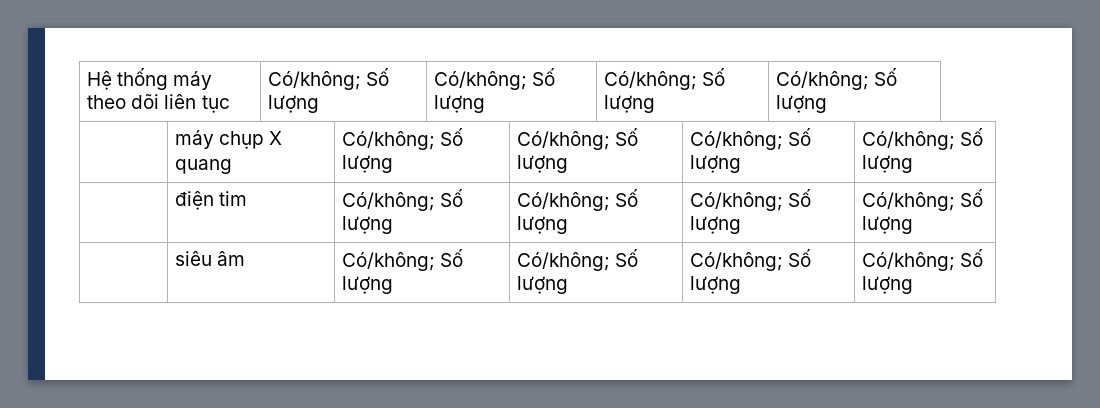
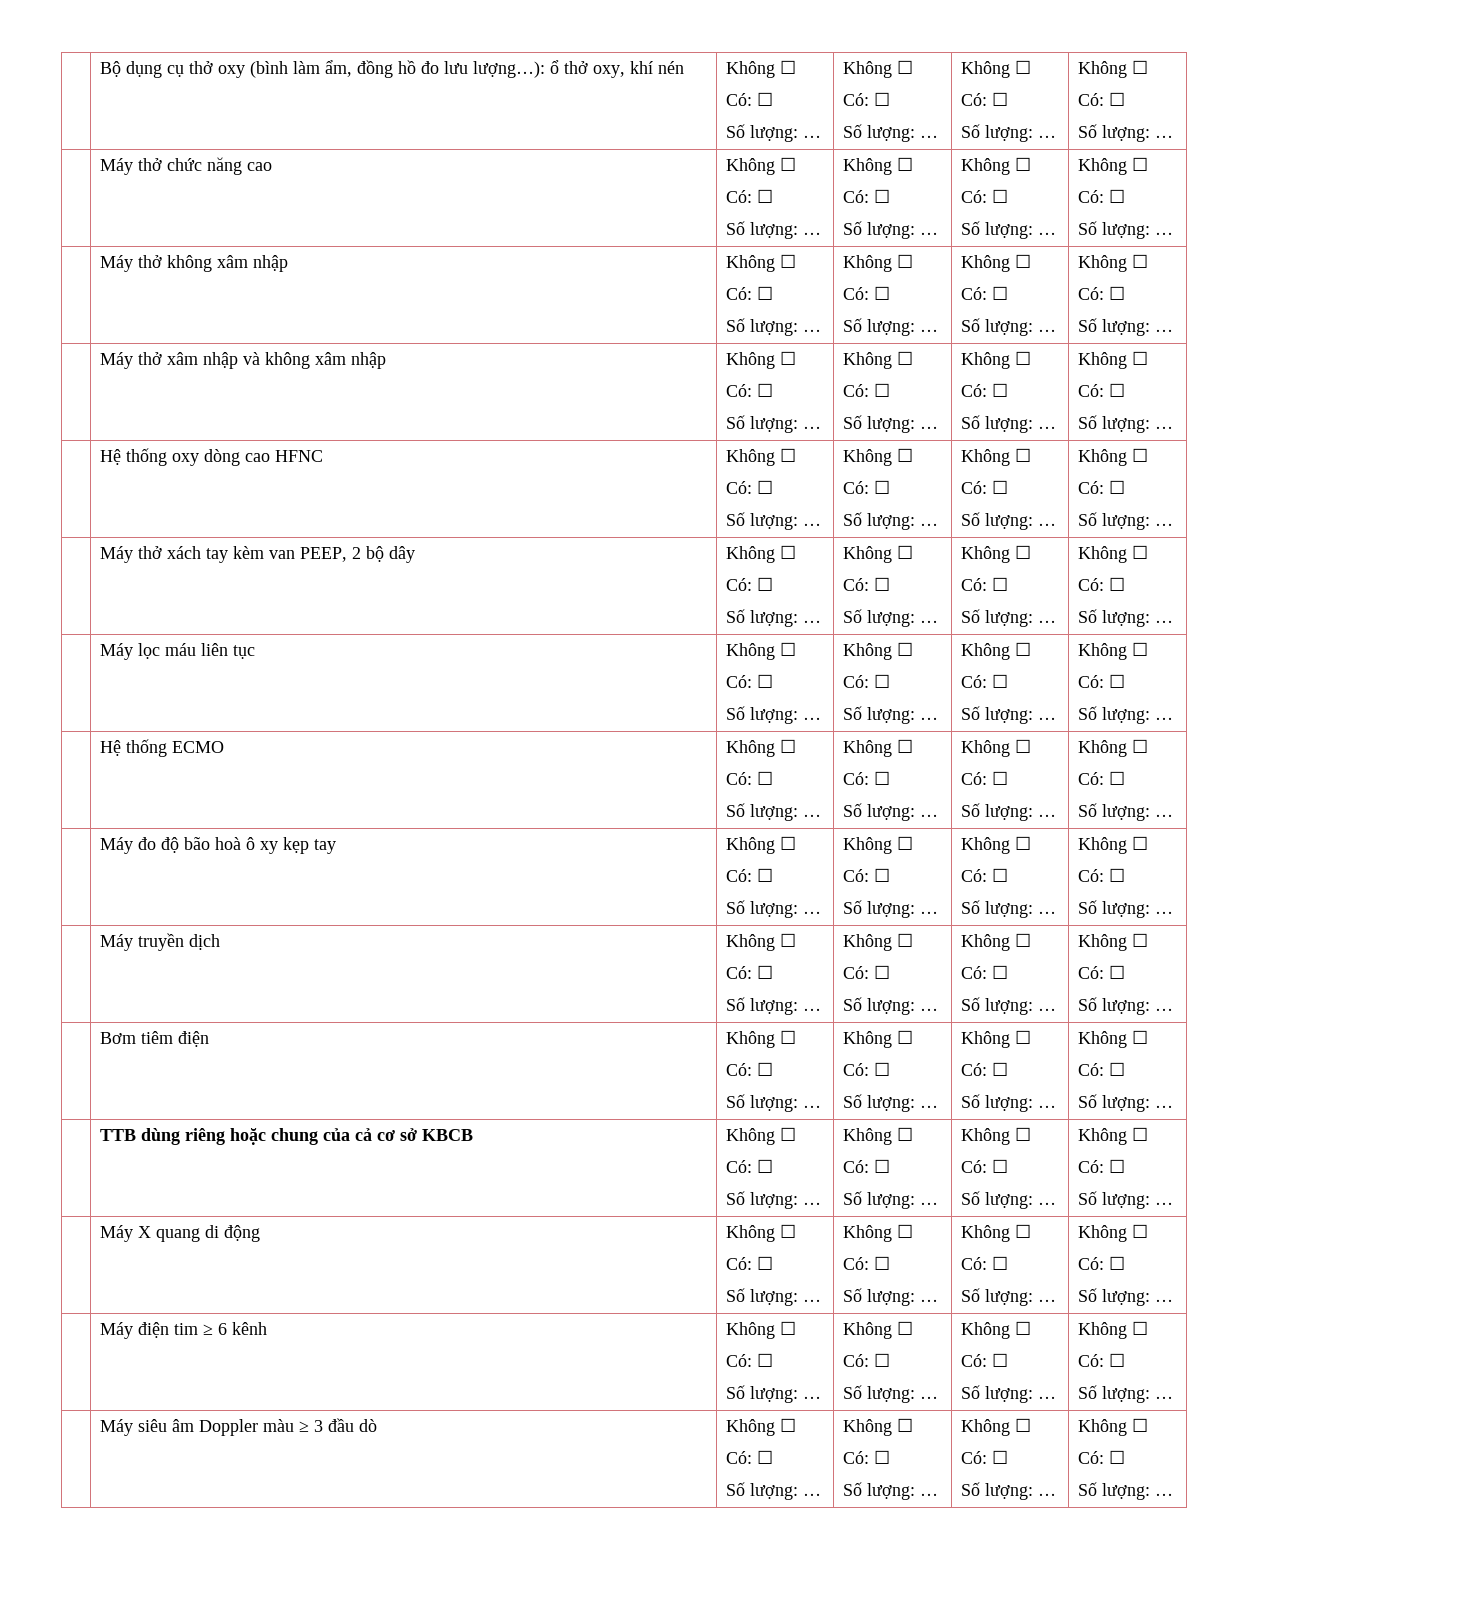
[87,68,213,90] [87,94,230,113] [268,68,390,90] [268,95,320,113] [434,68,556,90] [434,95,486,113] [604,68,726,90] [604,95,656,113] [776,68,898,90] [776,95,828,113] [175,130,283,149] [175,159,233,174] [342,128,464,150] [342,155,394,173] [517,128,639,150] [517,155,569,173] [690,128,812,150] [690,155,742,173] [862,128,984,150] [862,155,914,173] [175,191,248,210] [342,189,464,211] [342,216,394,234] [517,189,639,211] [517,216,569,234] [690,189,812,211] [690,216,742,234] [862,189,984,211] [862,216,914,234] [175,251,246,266] [342,249,464,271] [342,276,394,294] [517,249,639,271] [517,276,569,294] [690,249,812,271] [690,276,742,294] [862,249,984,271] [862,276,914,294] Hệ thống máy theo dõi liên tục | Có/không; Số lượng | Có/không; Số lượng | Có/không; Số lượng | Có/không; Số lượng // | máy chụp X quang | Có/không; Số lượng | Có/không; Số lượng | Có/không; Số lượng | Có/không; Số lượng // | điện tim | Có/không; Số lượng | Có/không; Số lượng | Có/không; Số lượng | Có/không; Số lượng // | siêu âm | Có/không; Số lượng | Có/không; Số lượng | Có/không; Số lượng | Có/không; Số lượng -> [99,60,684,78] [725,60,796,78] [725,92,773,106] [725,124,821,142] [842,60,913,78] [842,92,890,106] [842,124,938,142] [960,60,1031,78] [960,92,1008,106] [960,124,1056,142] [1077,60,1148,78] [1077,92,1125,106] [1077,124,1173,142] [99,157,272,175] [725,157,796,175] [725,189,773,203] [725,221,821,239] [842,157,913,175] [842,189,890,203] [842,221,938,239] [960,157,1031,175] [960,189,1008,203] [960,221,1056,239] [1077,157,1148,175] [1077,189,1125,203] [1077,221,1173,239] [99,255,288,272] [725,254,796,272] [725,286,773,300] [725,318,821,336] [842,254,913,272] [842,286,890,300] [842,318,938,336] [960,254,1031,272] [960,286,1008,300] [960,318,1056,336] [1077,254,1148,272] [1077,286,1125,300] [1077,318,1173,336] [99,352,386,369] [725,351,796,369] [725,383,773,397] [725,415,821,433] [842,351,913,369] [842,383,890,397] [842,415,938,433] [960,351,1031,369] [960,383,1008,397] [960,415,1056,433] [1077,351,1148,369] [1077,383,1125,397] [1077,415,1173,433] [99,448,323,466] [725,448,796,466] [725,480,773,494] [725,512,821,530] [842,448,913,466] [842,480,890,494] [842,512,938,530] [960,448,1031,466] [960,480,1008,494] [960,512,1056,530] [1077,448,1148,466] [1077,480,1125,494] [1077,512,1173,530] [99,546,415,563] [725,545,796,563] [725,577,773,591] [725,609,821,627] [842,545,913,563] [842,577,890,591] [842,609,938,627] [960,545,1031,563] [960,577,1008,591] [960,609,1056,627] [1077,545,1148,563] [1077,577,1125,591] [1077,609,1173,627] [99,643,255,660] [725,642,796,660] [725,674,773,688] [725,706,821,724] [842,642,913,660] [842,674,890,688] [842,706,938,724] [960,642,1031,660] [960,674,1008,688] [960,706,1056,724] [1077,642,1148,660] [1077,674,1125,688] [1077,706,1173,724] [99,739,224,757] [725,739,796,757] [725,771,773,785] [725,803,821,821] [842,739,913,757] [842,771,890,785] [842,803,938,821] [960,739,1031,757] [960,771,1008,785] [960,803,1056,821] [1077,739,1148,757] [1077,771,1125,785] [1077,803,1173,821] [99,837,336,854] [725,836,796,854] [725,868,773,882] [725,900,821,918] [842,836,913,854] [842,868,890,882] [842,900,938,918] [960,836,1031,854] [960,868,1008,882] [960,900,1056,918] [1077,836,1148,854] [1077,868,1125,882] [1077,900,1173,918] [99,933,220,951] [725,933,796,951] [725,965,773,979] [725,997,821,1015] [842,933,913,951] [842,965,890,979] [842,997,938,1015] [960,933,1031,951] [960,965,1008,979] [960,997,1056,1015] [1077,933,1148,951] [1077,965,1125,979] [1077,997,1173,1015] [99,1031,209,1047] [725,1030,796,1048] [725,1062,773,1076] [725,1094,821,1112] [842,1030,913,1048] [842,1062,890,1076] [842,1094,938,1112] [960,1030,1031,1048] [960,1062,1008,1076] [960,1094,1056,1112] [1077,1030,1148,1048] [1077,1062,1125,1076] [1077,1094,1173,1112] [99,1128,473,1145] [725,1127,796,1145] [725,1159,773,1173] [725,1191,821,1209] [842,1127,913,1145] [842,1159,890,1173] [842,1191,938,1209] [960,1127,1031,1145] [960,1159,1008,1173] [960,1191,1056,1209] [1077,1127,1148,1145] [1077,1159,1125,1173] [1077,1191,1173,1209] [99,1225,260,1242] [725,1224,796,1242] [725,1256,773,1270] [725,1288,821,1306] [842,1224,913,1242] [842,1256,890,1270] [842,1288,938,1306] [960,1224,1031,1242] [960,1256,1008,1270] [960,1288,1056,1306] [1077,1224,1148,1242] [1077,1256,1125,1270] [1077,1288,1173,1306] [99,1322,267,1339] [725,1321,796,1339] [725,1353,773,1367] [725,1385,821,1403] [842,1321,913,1339] [842,1353,890,1367] [842,1385,938,1403] [960,1321,1031,1339] [960,1353,1008,1367] [960,1385,1056,1403] [1077,1321,1148,1339] [1077,1353,1125,1367] [1077,1385,1173,1403] [99,1418,377,1436] [725,1418,796,1436] [725,1450,773,1464] [725,1482,821,1500] [842,1418,913,1436] [842,1450,890,1464] [842,1482,938,1500] [960,1418,1031,1436] [960,1450,1008,1464] [960,1482,1056,1500] [1077,1418,1148,1436] [1077,1450,1125,1464] [1077,1482,1173,1500] | Bộ dụng cụ thở oxy (bình làm ẩm, đồng hồ đo lưu lượng…): ổ thở oxy, khí nén | Không ☐ // Có: ☐ // Số lượng: … | Không ☐ // Có: ☐ // Số lượng: … | Không ☐ // Có: ☐ // Số lượng: … | Không ☐ // Có: ☐ // Số lượng: … // | Máy thở chức năng cao | Không ☐ // Có: ☐ // Số lượng: … | Không ☐ // Có: ☐ // Số lượng: … | Không ☐ // Có: ☐ // Số lượng: … | Không ☐ // Có: ☐ // Số lượng: … // | Máy thở không xâm nhập | Không ☐ // Có: ☐ // Số lượng: … | Không ☐ // Có: ☐ // Số lượng: … | Không ☐ // Có: ☐ // Số lượng: … | Không ☐ // Có: ☐ // Số lượng: … // | Máy thở xâm nhập và không xâm nhập | Không ☐ // Có: ☐ // Số lượng: … | Không ☐ // Có: ☐ // Số lượng: … | Không ☐ // Có: ☐ // Số lượng: … | Không ☐ // Có: ☐ // Số lượng: … // | Hệ thống oxy dòng cao HFNC | Không ☐ // Có: ☐ // Số lượng: … | Không ☐ // Có: ☐ // Số lượng: … | Không ☐ // Có: ☐ // Số lượng: … | Không ☐ // Có: ☐ // Số lượng: … // | Máy thở xách tay kèm van PEEP, 2 bộ dây | Không ☐ // Có: ☐ // Số lượng: … | Không ☐ // Có: ☐ // Số lượng: … | Không ☐ // Có: ☐ // Số lượng: … | Không ☐ // Có: ☐ // Số lượng: … // | Máy lọc máu liên tục | Không ☐ // Có: ☐ // Số lượng: … | Không ☐ // Có: ☐ // Số lượng: … | Không ☐ // Có: ☐ // Số lượng: … | Không ☐ // Có: ☐ // Số lượng: … // | Hệ thống ECMO | Không ☐ // Có: ☐ // Số lượng: … | Không ☐ // Có: ☐ // Số lượng: … | Không ☐ // Có: ☐ // Số lượng: … | Không ☐ // Có: ☐ // Số lượng: … // | Máy đo độ bão hoà ô xy kẹp tay | Không ☐ // Có: ☐ // Số lượng: … | Không ☐ // Có: ☐ // Số lượng: … | Không ☐ // Có: ☐ // Số lượng: … | Không ☐ // Có: ☐ // Số lượng: … // | Máy truyền dịch | Không ☐ // Có: ☐ // Số lượng: … | Không ☐ // Có: ☐ // Số lượng: … | Không ☐ // Có: ☐ // Số lượng: … | Không ☐ // Có: ☐ // Số lượng: … // | Bơm tiêm điện | Không ☐ // Có: ☐ // Số lượng: … | Không ☐ // Có: ☐ // Số lượng: … | Không ☐ // Có: ☐ // Số lượng: … | Không ☐ // Có: ☐ // Số lượng: … // | TTB dùng riêng hoặc chung của cả cơ sở KBCB | Không ☐ // Có: ☐ // Số lượng: … | Không ☐ // Có: ☐ // Số lượng: … | Không ☐ // Có: ☐ // Số lượng: … | Không ☐ // Có: ☐ // Số lượng: … // | Máy X quang di động | Không ☐ // Có: ☐ // Số lượng: … | Không ☐ // Có: ☐ // Số lượng: … | Không ☐ // Có: ☐ // Số lượng: … | Không ☐ // Có: ☐ // Số lượng: … // | Máy điện tim ≥ 6 kênh | Không ☐ // Có: ☐ // Số lượng: … | Không ☐ // Có: ☐ // Số lượng: … | Không ☐ // Có: ☐ // Số lượng: … | Không ☐ // Có: ☐ // Số lượng: … // | Máy siêu âm Doppler màu ≥ 3 đầu dò | Không ☐ // Có: ☐ // Số lượng: … | Không ☐ // Có: ☐ // Số lượng: … | Không ☐ // Có: ☐ // Số lượng: … | Không ☐ // Có: ☐ // Số lượng: …

